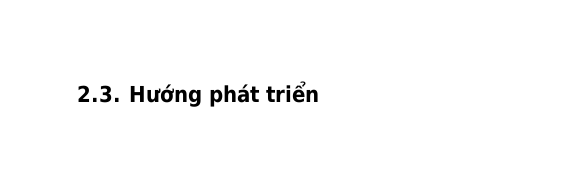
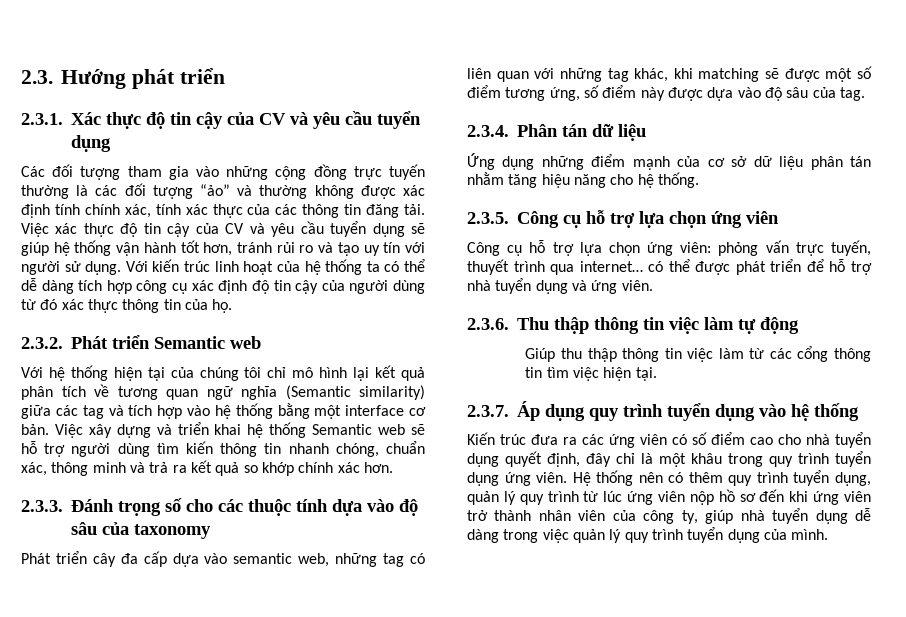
(320, 92) none -> [21,111,421,129] [71,135,111,152] [21,164,425,180] [21,183,425,199] [21,204,425,218] [21,221,425,237] [21,240,426,256] [21,259,426,275] [21,278,426,294] [21,299,233,313] [21,335,261,349] [21,365,425,381] [21,384,425,400] [21,403,426,419] [21,422,426,438] [21,441,425,457] [21,460,393,476] [21,498,418,516] [71,522,211,539] [21,551,426,567] [467,66,872,82] [467,85,865,101] [467,124,646,141] [467,153,871,170] [467,172,699,188] [467,209,779,228] [467,240,871,256] [467,259,873,275] [467,278,653,294] [467,317,799,334] [525,346,871,362] [525,367,657,381] [467,401,859,421] [467,432,871,448] [467,451,871,467] [467,470,872,486] [467,489,871,505] [467,508,871,524] [467,527,829,543] // 2.3.1. Xác thực độ tin cậy của CV và yêu cầu tuyển dụng // Các đối tượng tham gia vào những cộng đồng trực tuyến thường là các đối tượng “ảo” và thường không được xác định tính chính xác, tính xác thực của các thông tin đăng tải. Việc xác thực độ tin cậy của CV và yêu cầu tuyển dụng sẽ giúp hệ thống vận hành tốt hơn, tránh rủi ro và tạo uy tín với người sử dụng. Với kiến trúc linh hoạt của hệ thống ta có thể dễ dàng tích hợp công cụ xác định độ tin cậy của người dùng từ đó xác thực thông tin của họ. // 2.3.2. Phát triển Semantic web // Với hệ thống hiện tại của chúng tôi chỉ mô hình lại kết quả phân tích về tương quan ngữ nghĩa (Semantic similarity) giữa các tag và tích hợp vào hệ thống bằng một interface cơ bản. Việc xây dựng và triển khai hệ thống Semantic web sẽ hỗ trợ người dùng tìm kiến thông tin nhanh chóng, chuẩn xác, thông minh và trả ra kết quả so khớp chính xác hơn. // 2.3.3. Đánh trọng số cho các thuộc tính dựa vào độ sâu của taxonomy // Phát triển cây đa cấp dựa vào semantic web, những tag có liên quan với những tag khác, khi matching sẽ được một số điểm tương ứng, số điểm này được dựa vào độ sâu của tag. // 2.3.4. Phân tán dữ liệu // Ứng dụng những điểm mạnh của cơ sở dữ liệu phân tán nhằm tăng hiệu năng cho hệ thống. // 2.3.5. Công cụ hỗ trợ lựa chọn ứng viên // Công cụ hỗ trợ lựa chọn ứng viên: phỏng vấn trực tuyến, thuyết trình qua internet… có thể được phát triển để hỗ trợ nhà tuyển dụng và ứng viên. // 2.3.6. Thu thập thông tin việc làm tự động // Giúp thu thập thông tin việc làm từ các cổng thông tin tìm việc hiện tại. // 2.3.7. Áp dụng quy trình tuyển dụng vào hệ thống // Kiến trúc đưa ra các ứng viên có số điểm cao cho nhà tuyển dụng quyết định, đây chỉ là một khâu trong quy trình tuyển dụng ứng viên. Hệ thống nên có thêm quy trình tuyển dụng, quản lý quy trình từ lúc ứng viên nộp hồ sơ đến khi ứng viên trở thành nhân viên của công ty, giúp nhà tuyển dụng dễ dàng trong việc quản lý quy trình tuyển dụng của mình.

